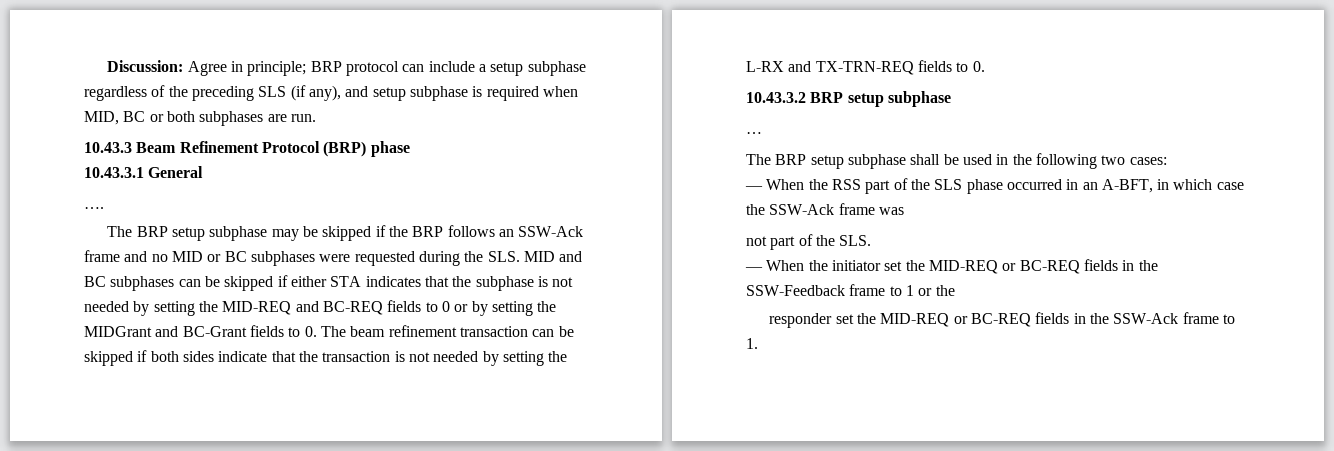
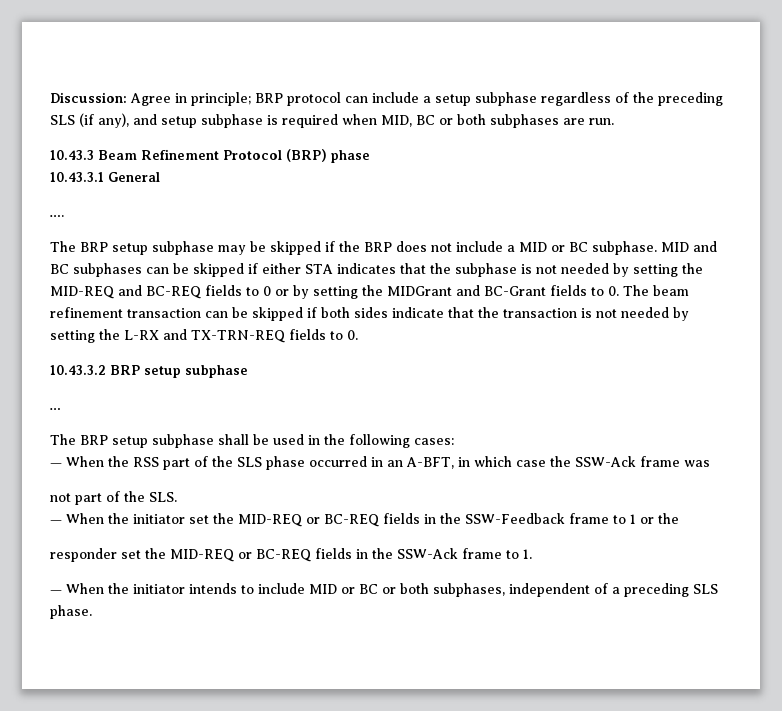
[447,225,584,237] [84,250,520,266] follows an SSW-Ack frame and no MID or BC subphases were requested during the SLS. -> [396,241,657,255] does not include a MID or BC subphase.
[1101,155,1126,165] two -> (410, 441) none
(758, 343) none -> [50,583,718,597] [50,605,92,619] // — When the initiator intends to include MID or BC or both subphases, independent of a preceding SLS phase.

